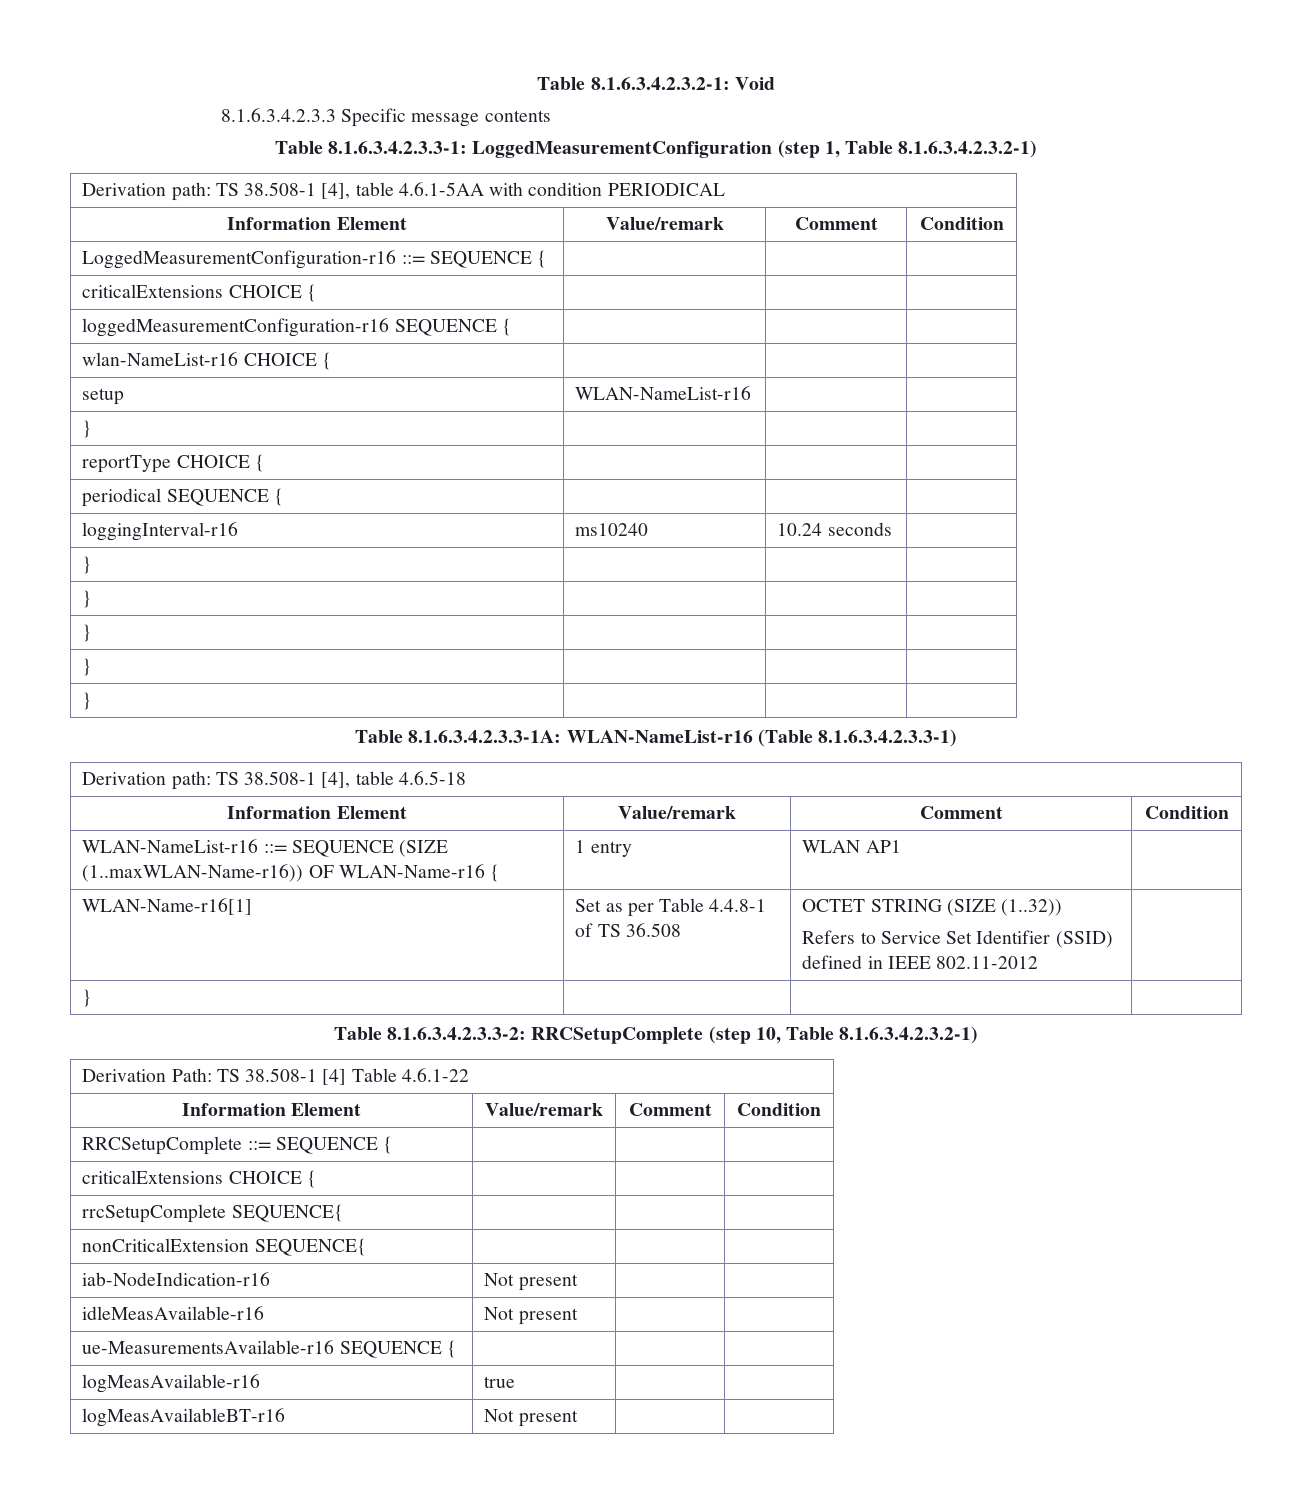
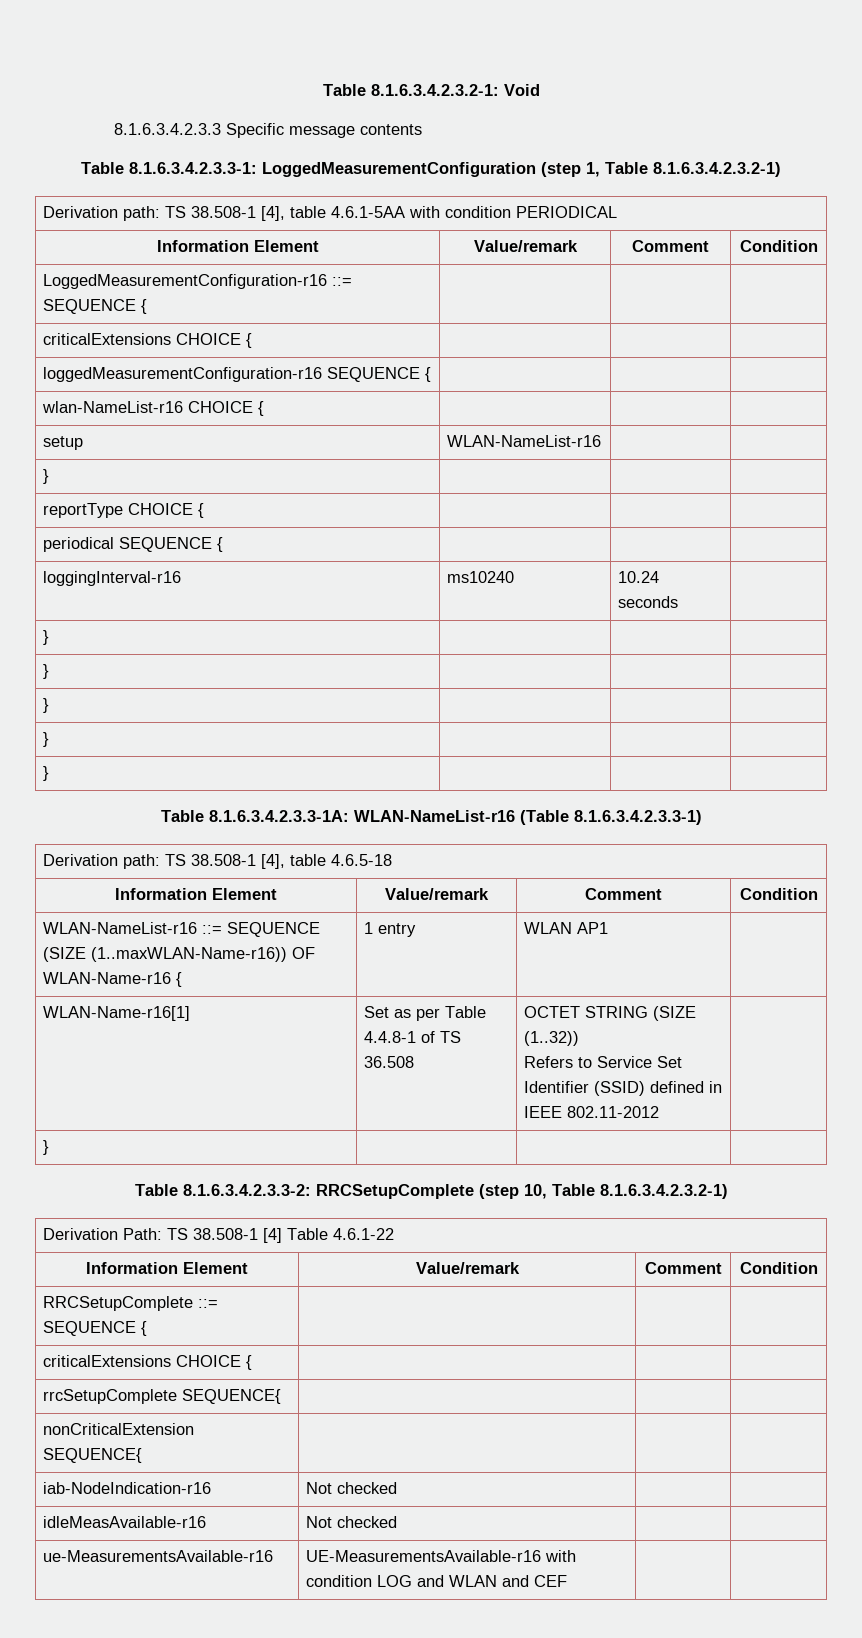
[518,1274,578,1291] present -> [337,1482,398,1494] checked
[518,1308,578,1325] present -> [337,1516,398,1528] checked
[339,1340,456,1358] [82,1374,261,1393] [484,1376,516,1388] [82,1408,286,1427] [484,1409,578,1427] SEQUENCE { | | | // logMeasAvailable-r16 | true | | // logMeasAvailableBT-r16 | Not present -> [306,1550,577,1562] [306,1575,568,1587] | UE-MeasurementsAvailable-r16 with condition LOG and WLAN and CEF

